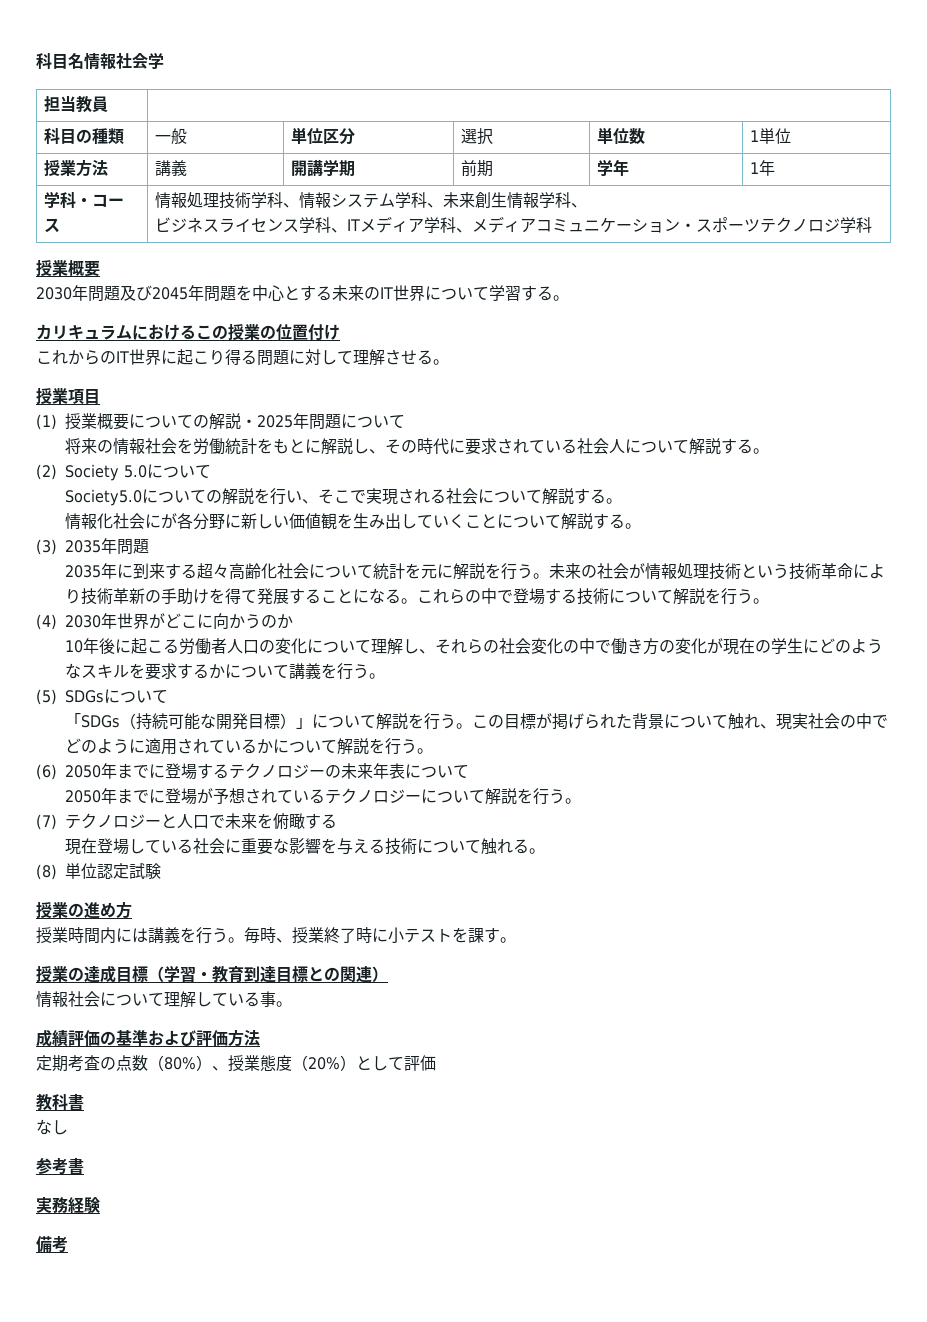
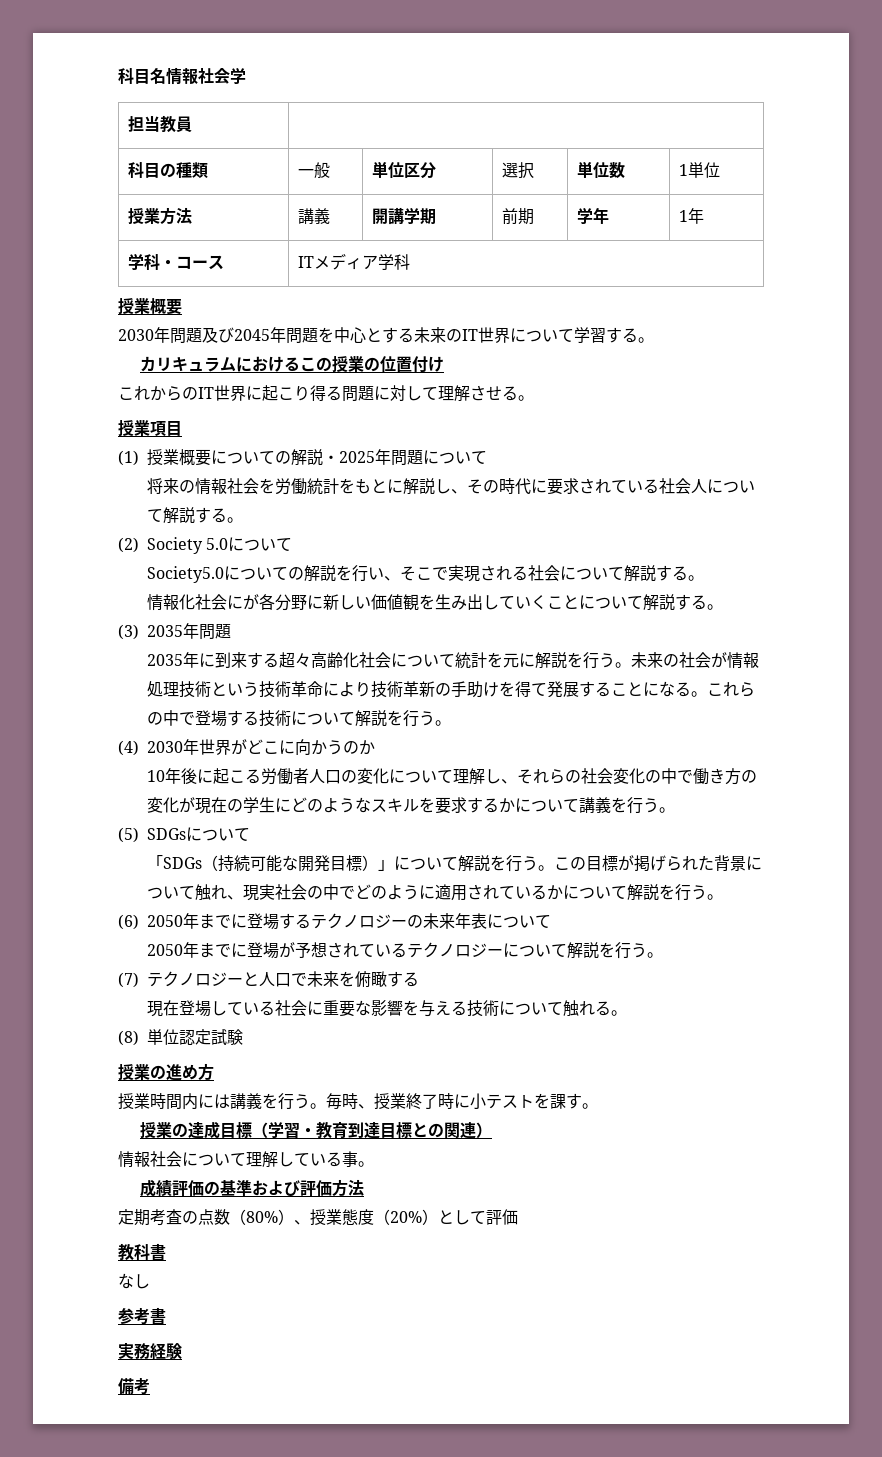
[155,192,588,209] [155,216,841,233] 情報処理技術学科、情報システム学科、未来創生情報学科、 // ビジネスライセンス学科、ITメディア学科、メディアコミュニケーション・スポーツテクノロジ -> [298,253,379,270] ITメディア

